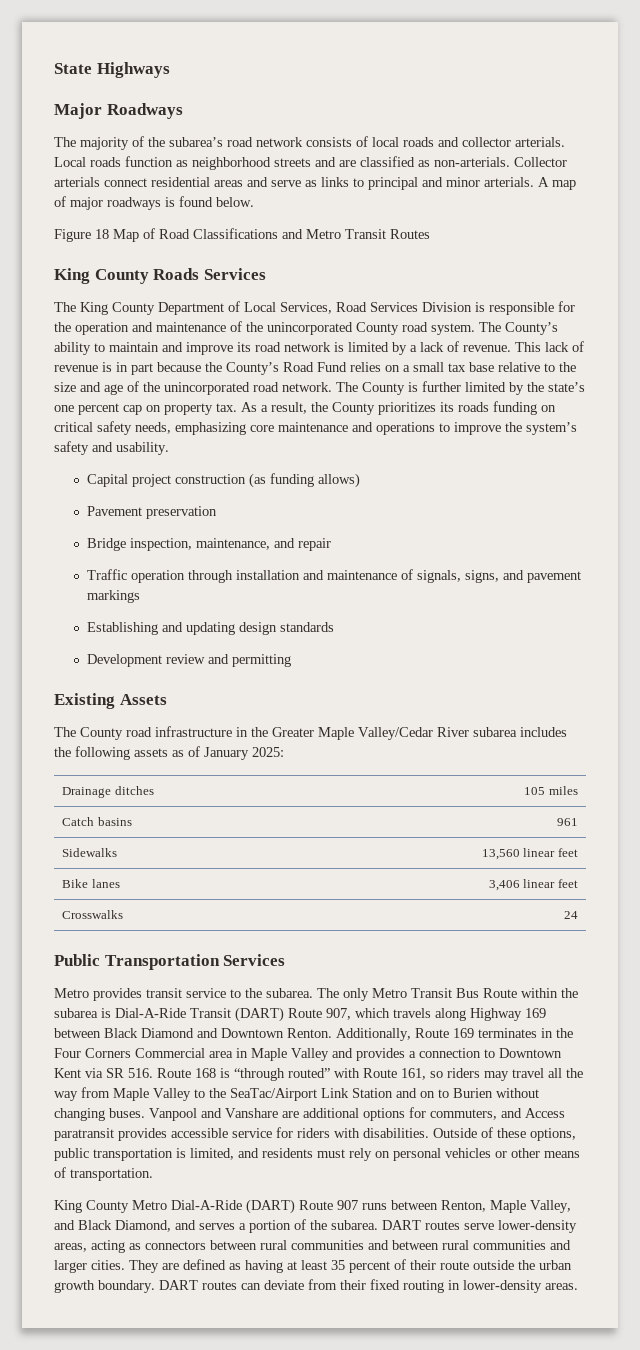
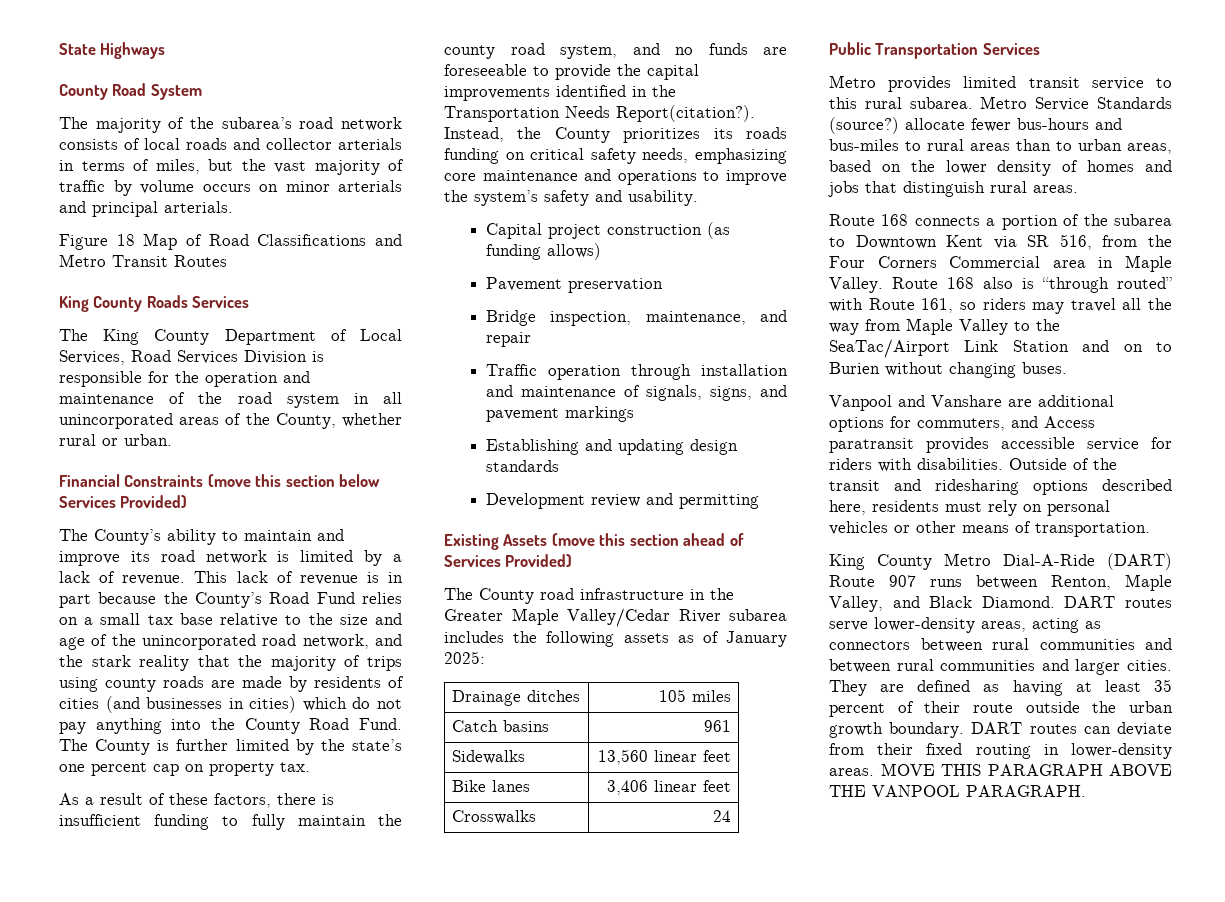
[54,103,183,119] Major Roadways -> [59,83,202,100] County Road System
[515,137,565,147] [54,156,567,170] [54,177,576,190] [54,196,254,210] arterials. Local roads function as neighborhood streets and are classified as non-arterials. Collector arterials connect residential areas and serve as links to principal and minor arterials. A map of major roadways is found below. -> [338,138,402,150] [59,159,404,175] [59,180,402,196] [59,201,233,217] arterials in terms of miles, but the vast majority of traffic by volume occurs on minor arterials and principal arterials.
[267,322,475,335] unincorporated County road system. -> [237,392,402,408] [59,413,402,429] [59,434,172,446] [59,474,381,487] [59,495,188,508] road system in all unincorporated areas of the County, whether rural or urban. // Financial Constraints (move this section below Services Provided) //
[282,382,332,392] network. -> [302,634,402,649] [59,655,402,671] [59,676,404,692] [59,696,402,713] [59,718,402,734] network, and the stark reality that the majority of trips using county roads are made by residents of cities (and businesses in cities) which do not pay anything into the County Road Fund.
(237, 407) none -> (310, 767) //
[271,402,307,414] result, -> [100,793,334,808] [59,814,402,830] [444,43,787,59] [444,64,699,80] [444,85,676,101] [444,105,755,122] [444,127,504,142] result of these factors, there is insufficient funding to fully maintain the county road system, and no funds are foreseeable to provide the capital improvements identified in the Transportation Needs Report(citation?). Instead,
(167, 699) none -> [551,533,744,546] [444,554,573,567] (move this section ahead of Services Provided)
(142, 994) none -> [963,76,1017,88] limited
[245,988,578,1001] [54,1007,546,1022] [54,1028,553,1041] the subarea. The only Metro Transit Bus Route within the subarea is Dial-A-Ride Transit (DART) Route 907, which travels along Highway 169 between Black Diamond and Downtown Renton. Additionally, Route 169 terminates in -> [829,96,1172,111] [829,117,1122,134] [829,139,1172,154] [829,160,1172,176] [828,181,1078,197] [829,214,1172,230] [829,234,1138,250] this rural subarea. Metro Service Standards (source?) allocate fewer bus-hours and bus-miles to rural areas than to urban areas, based on the lower density of homes and jobs that distinguish rural areas. // Route 168 connects a portion of the subarea to Downtown Kent via SR 516, from
[291,1048,562,1061] [54,1068,216,1078] Valley and provides a connection to Downtown Kent via SR 516. Route 168 -> [829,277,1013,293] Valley. Route 168 also
(145, 1113) none -> (1067, 368) //
[497,1128,576,1141] [54,1148,259,1161] these options, public transportation is limited, and -> [1093,458,1117,470] [829,479,1172,495] [829,500,866,515] the transit and ridesharing options described here,
[115,1219,378,1233] Diamond, and serves a portion of the subarea. -> [981,596,1055,608] Diamond.
(578, 1286) none -> [880,763,1172,776] [829,785,1086,797] MOVE THIS PARAGRAPH ABOVE THE VANPOOL PARAGRAPH.

